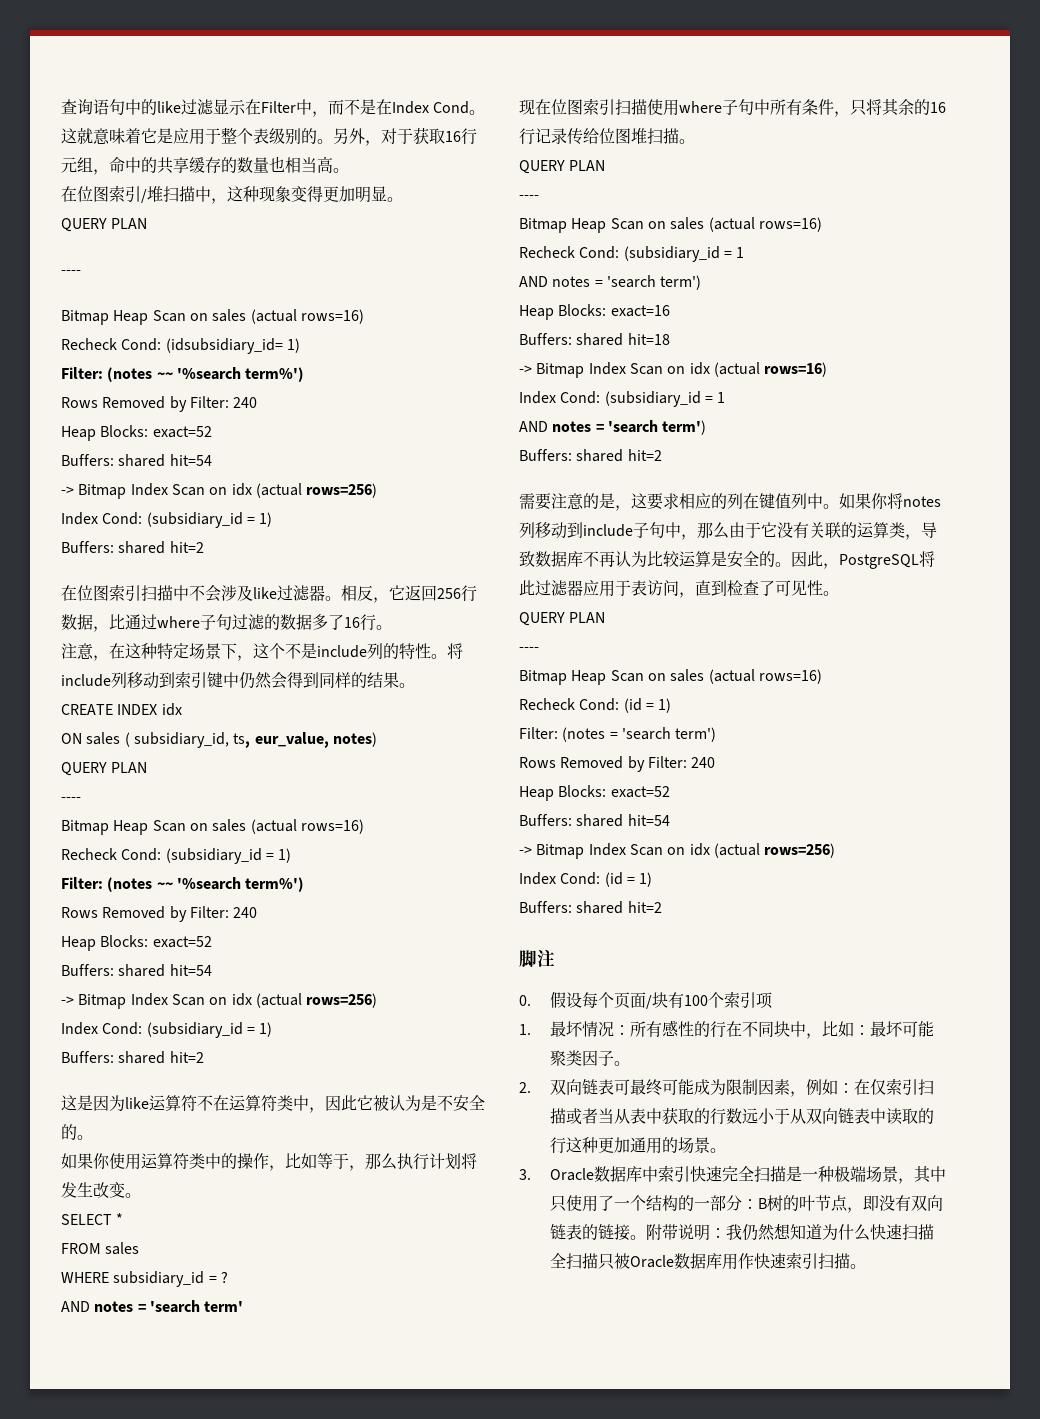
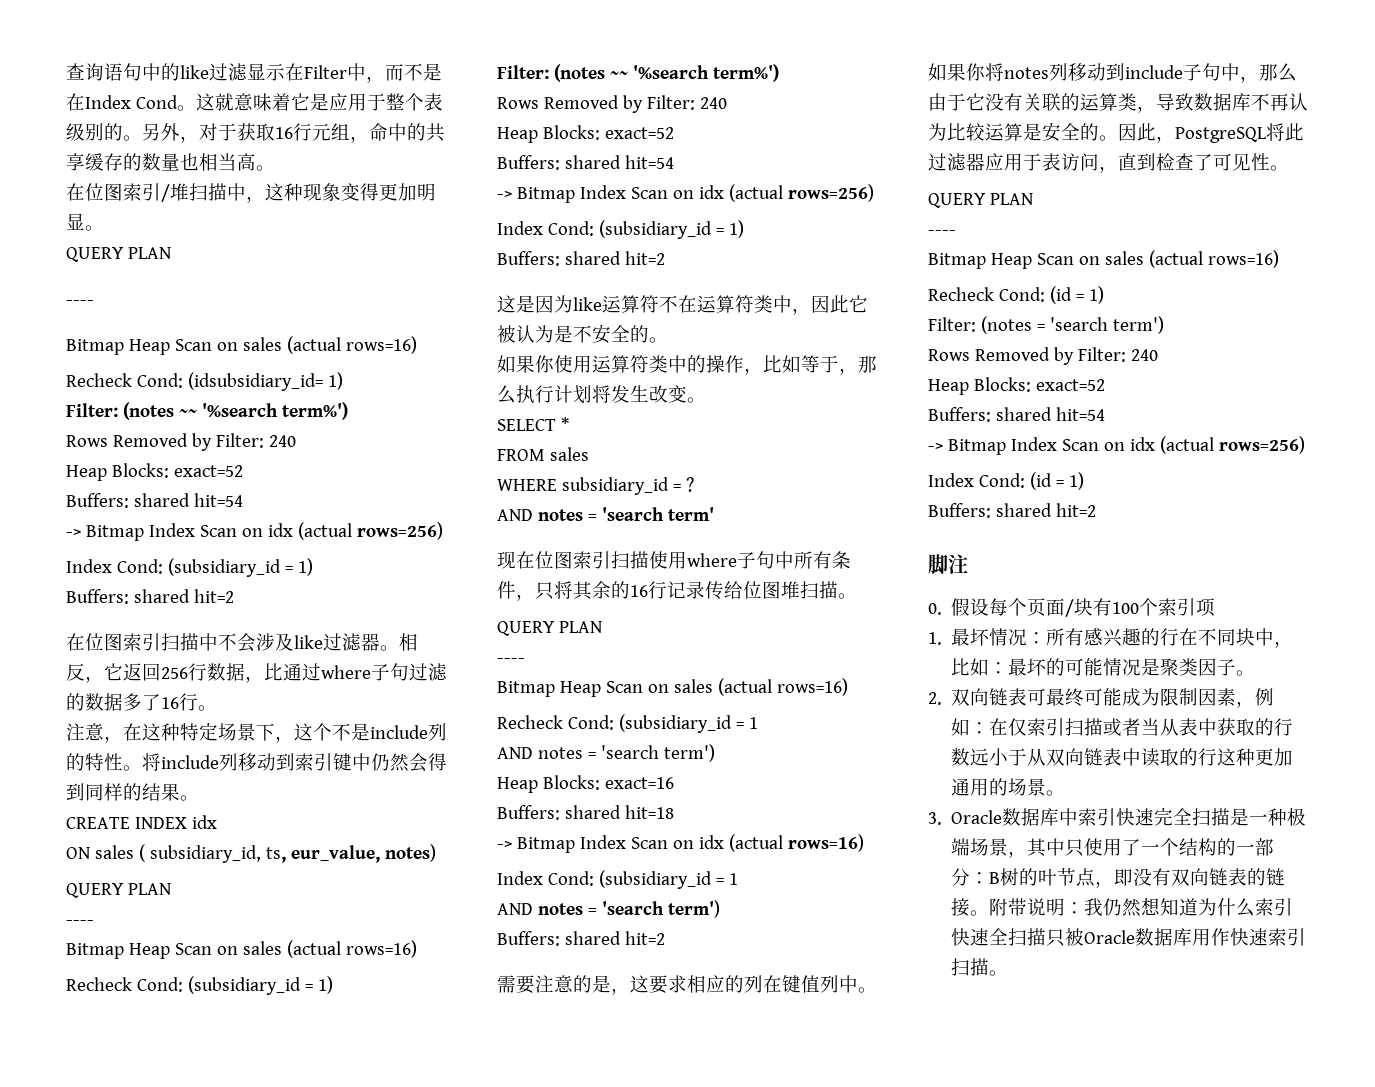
[677,1021,694,1037] 性 -> [1103,628,1142,647] 兴趣
[901,1021,934,1037] 可能 -> [1046,658,1161,676] 的可能情况是
[869,1224,934,1240] 快速扫描 -> [1255,898,1294,916] [951,928,990,946] 索引快速

